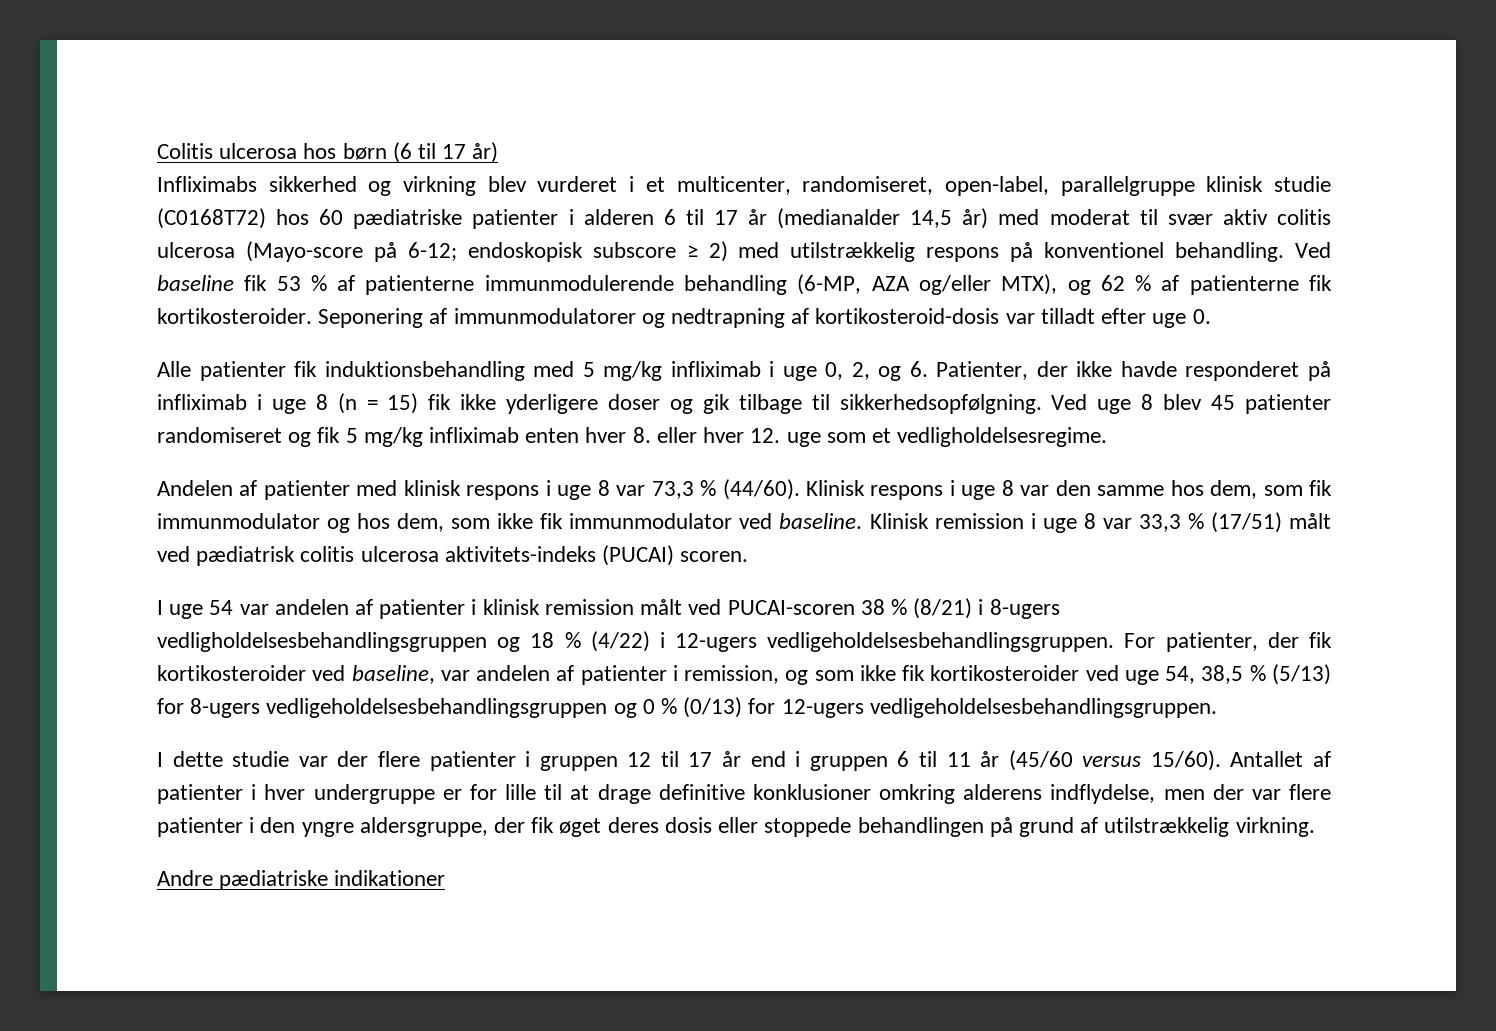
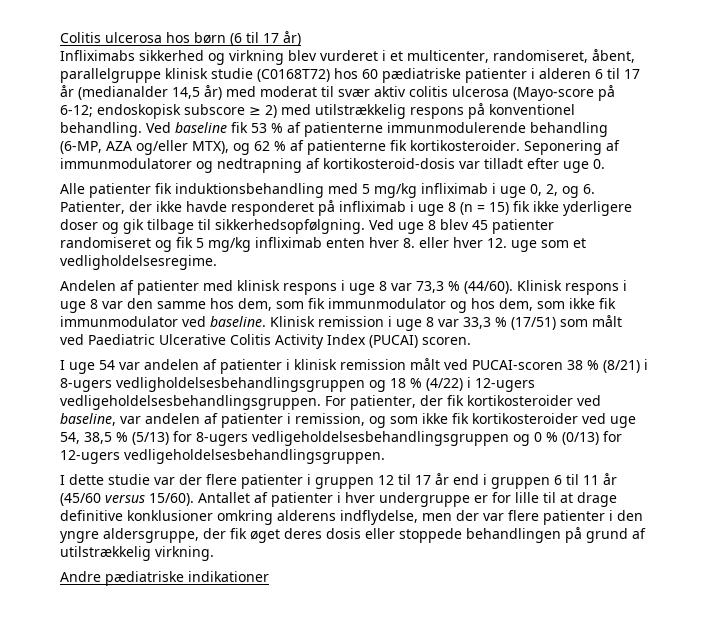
[944,176,1049,196] open-label, -> [592,49,635,63] åbent,
[1289,513,1331,529] [157,546,596,566] målt ved pædiatrisk colitis ulcerosa aktivitets-indeks -> [560,315,622,327] [60,334,366,349] som målt ved Paediatric Ulcerative Colitis Activity Index

